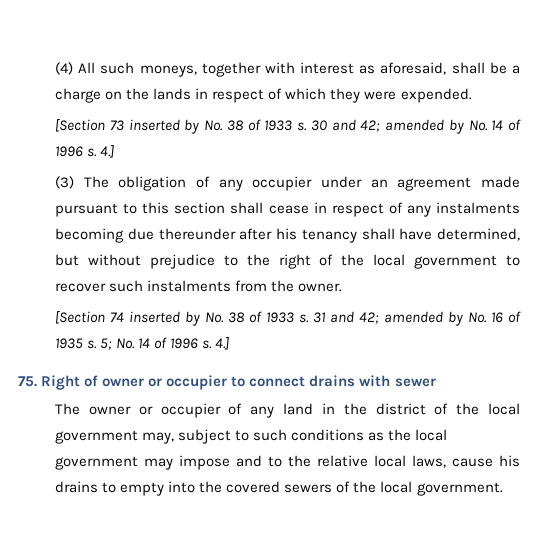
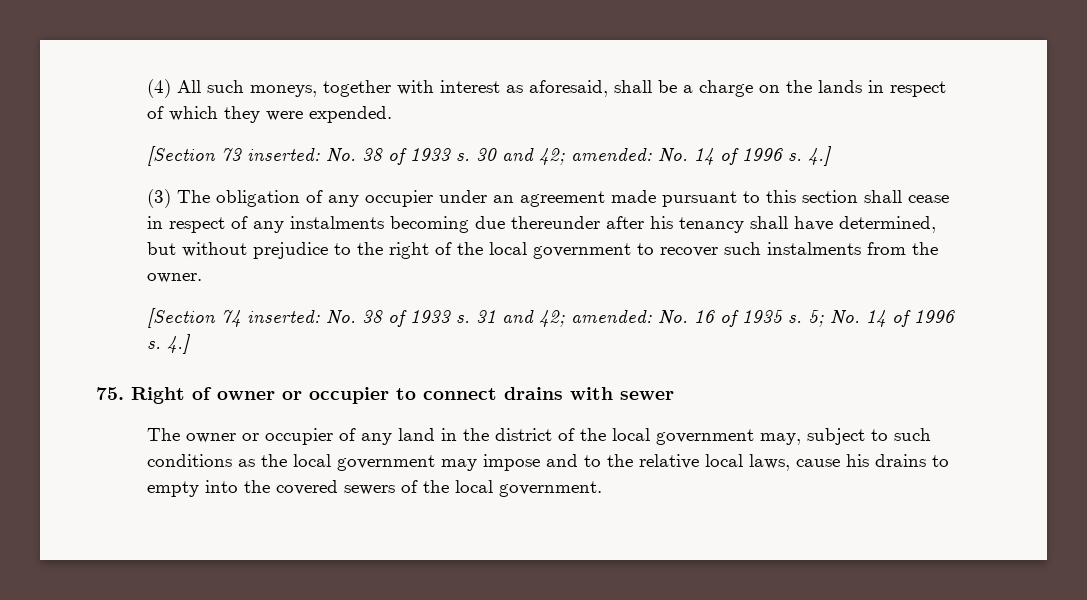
[128,119,200,134] inserted by -> [247,148,321,161] inserted:
[385,119,464,134] amended by -> [571,148,653,161] amended:
[129,311,201,326] inserted by -> [247,310,321,323] inserted:
[384,311,464,326] amended by -> [571,310,653,323] amended:

